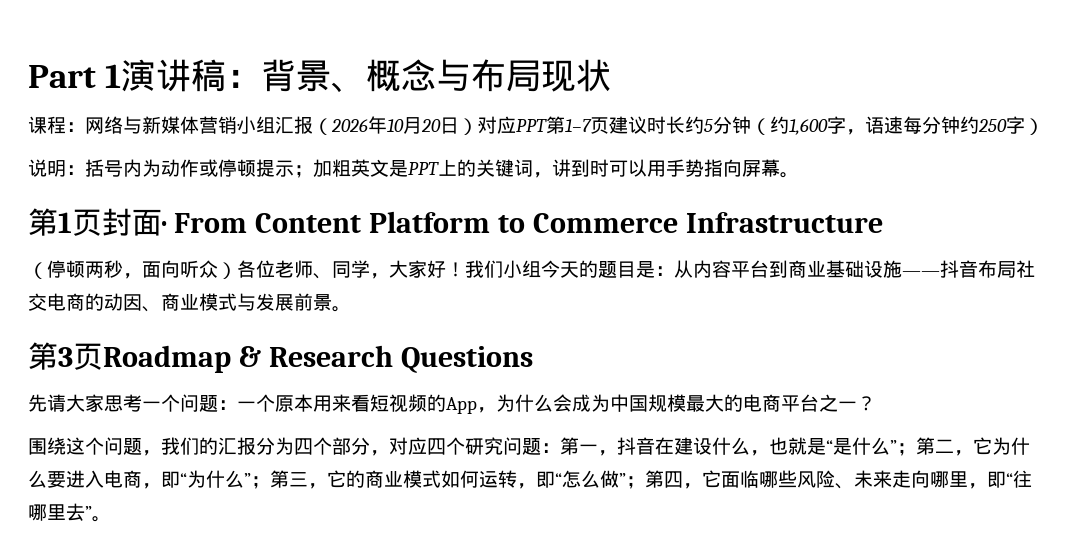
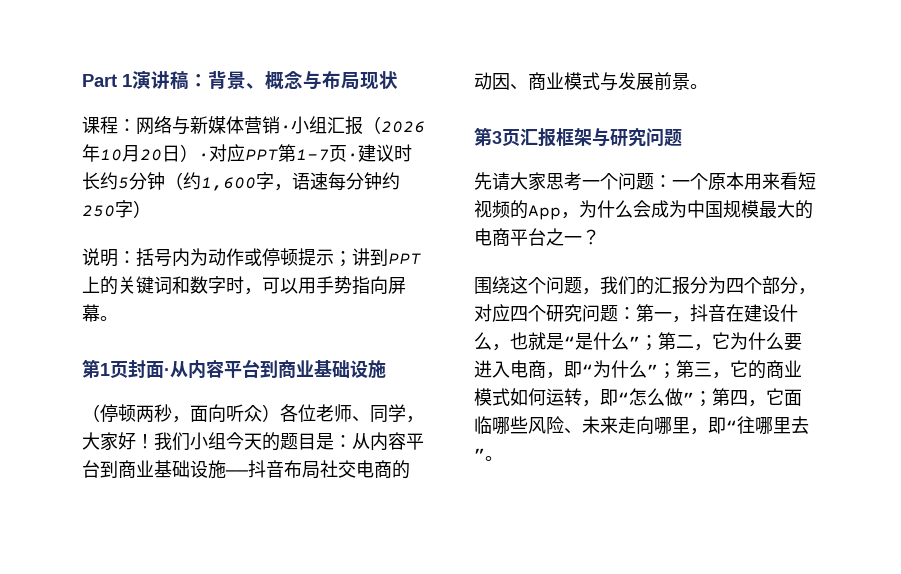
[313,159,408,177] 加粗英文是 -> [352,248,388,266] 讲到
[533,159,609,178] ，讲到时 -> [172,276,262,295] 和数字时，
[173,211,883,233] From Content Platform to Commerce Infrastructure -> [170,359,386,379] 从内容平台到商业基础设施
[103,345,533,373] Roadmap & Research Questions -> [520,128,682,147] 汇报框架与研究问题

